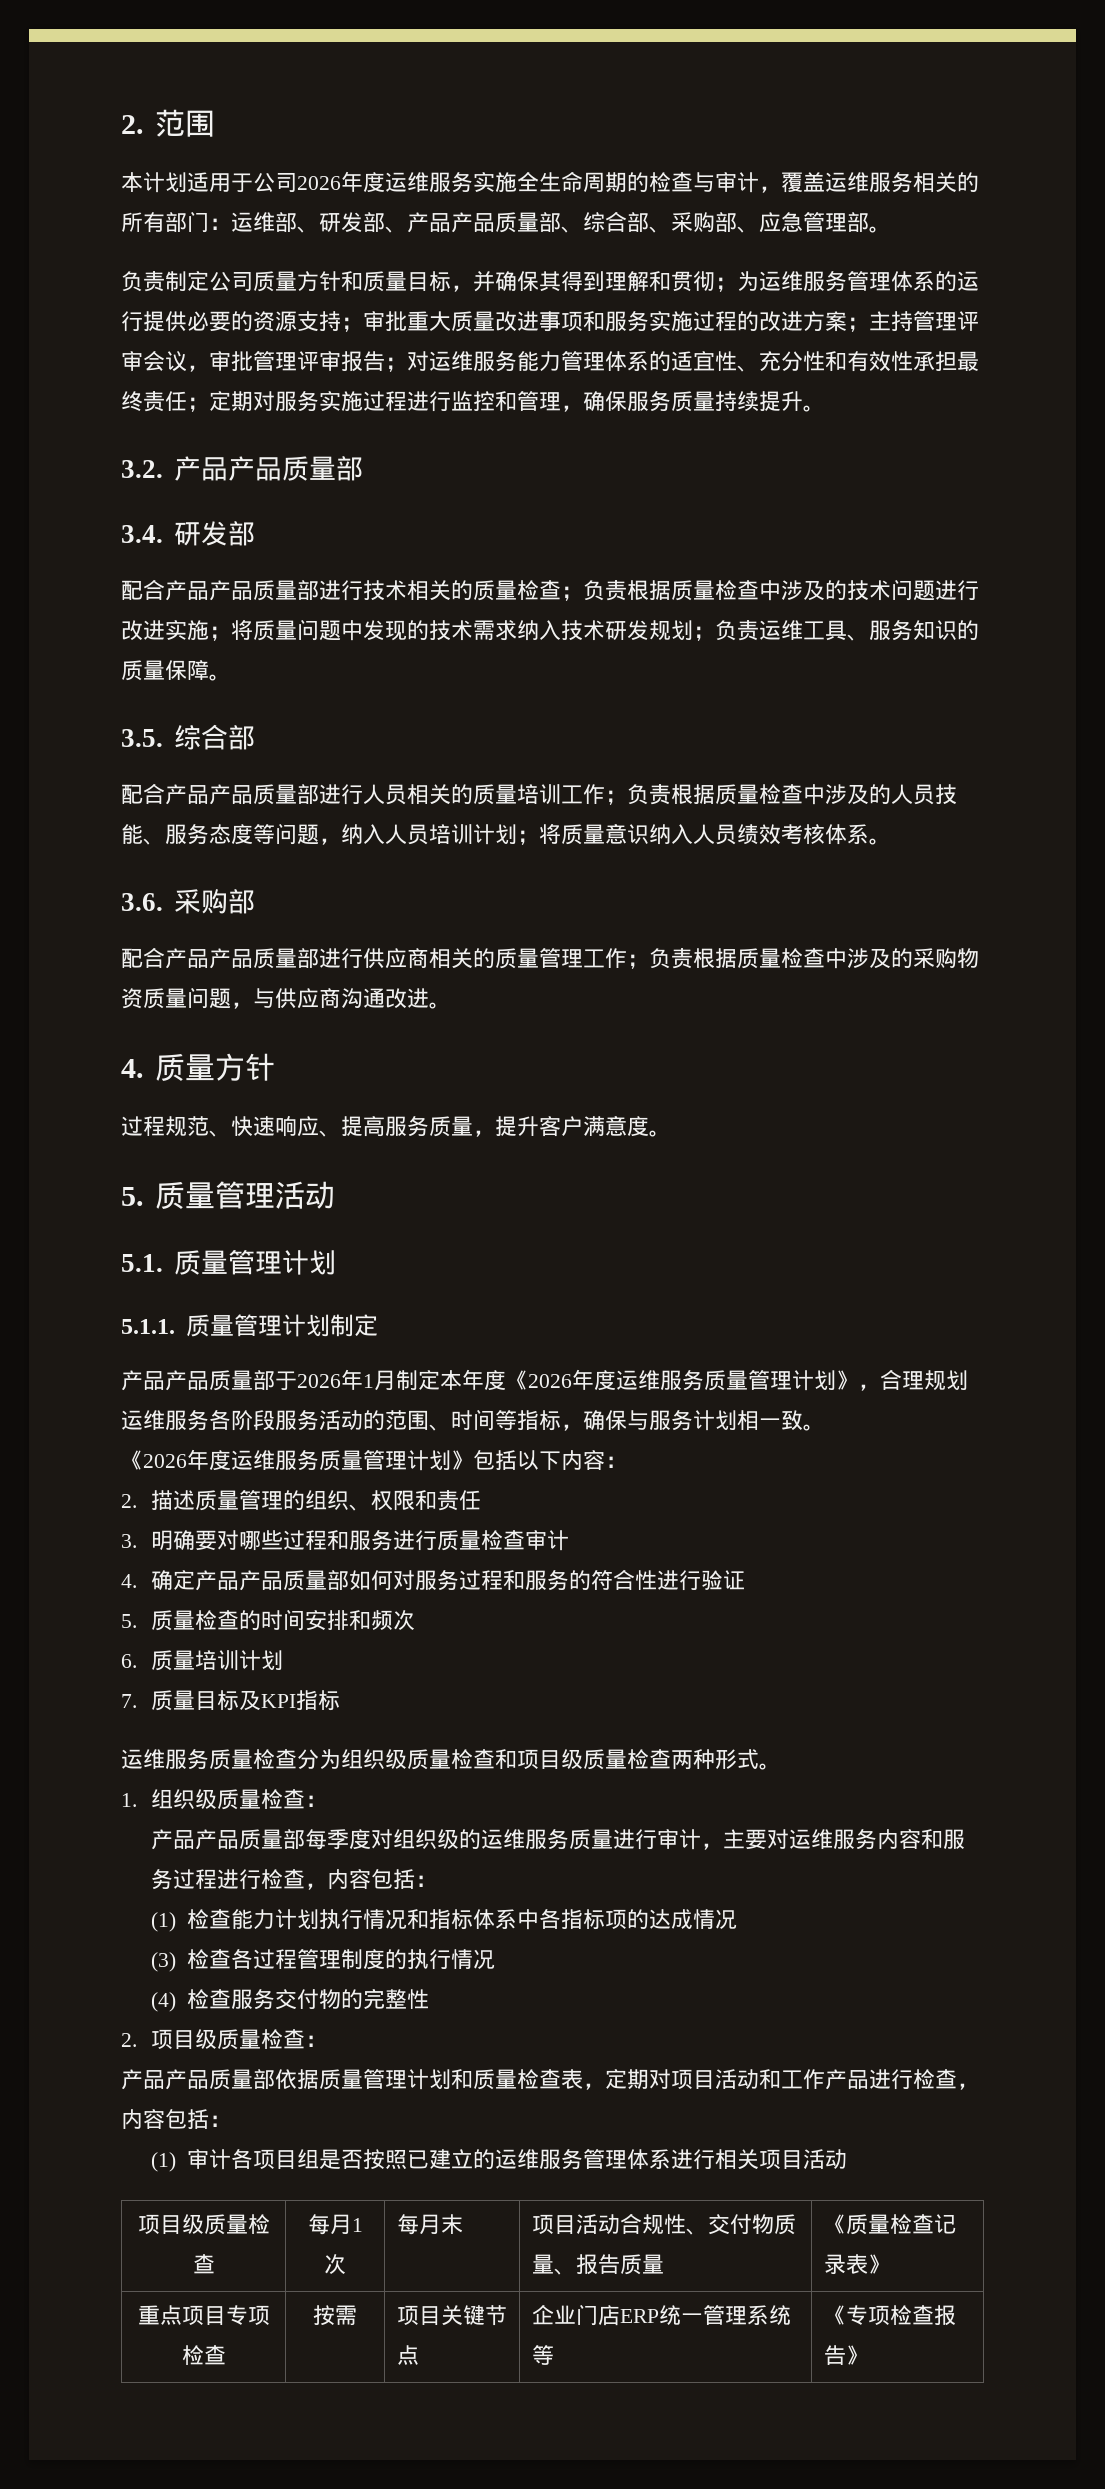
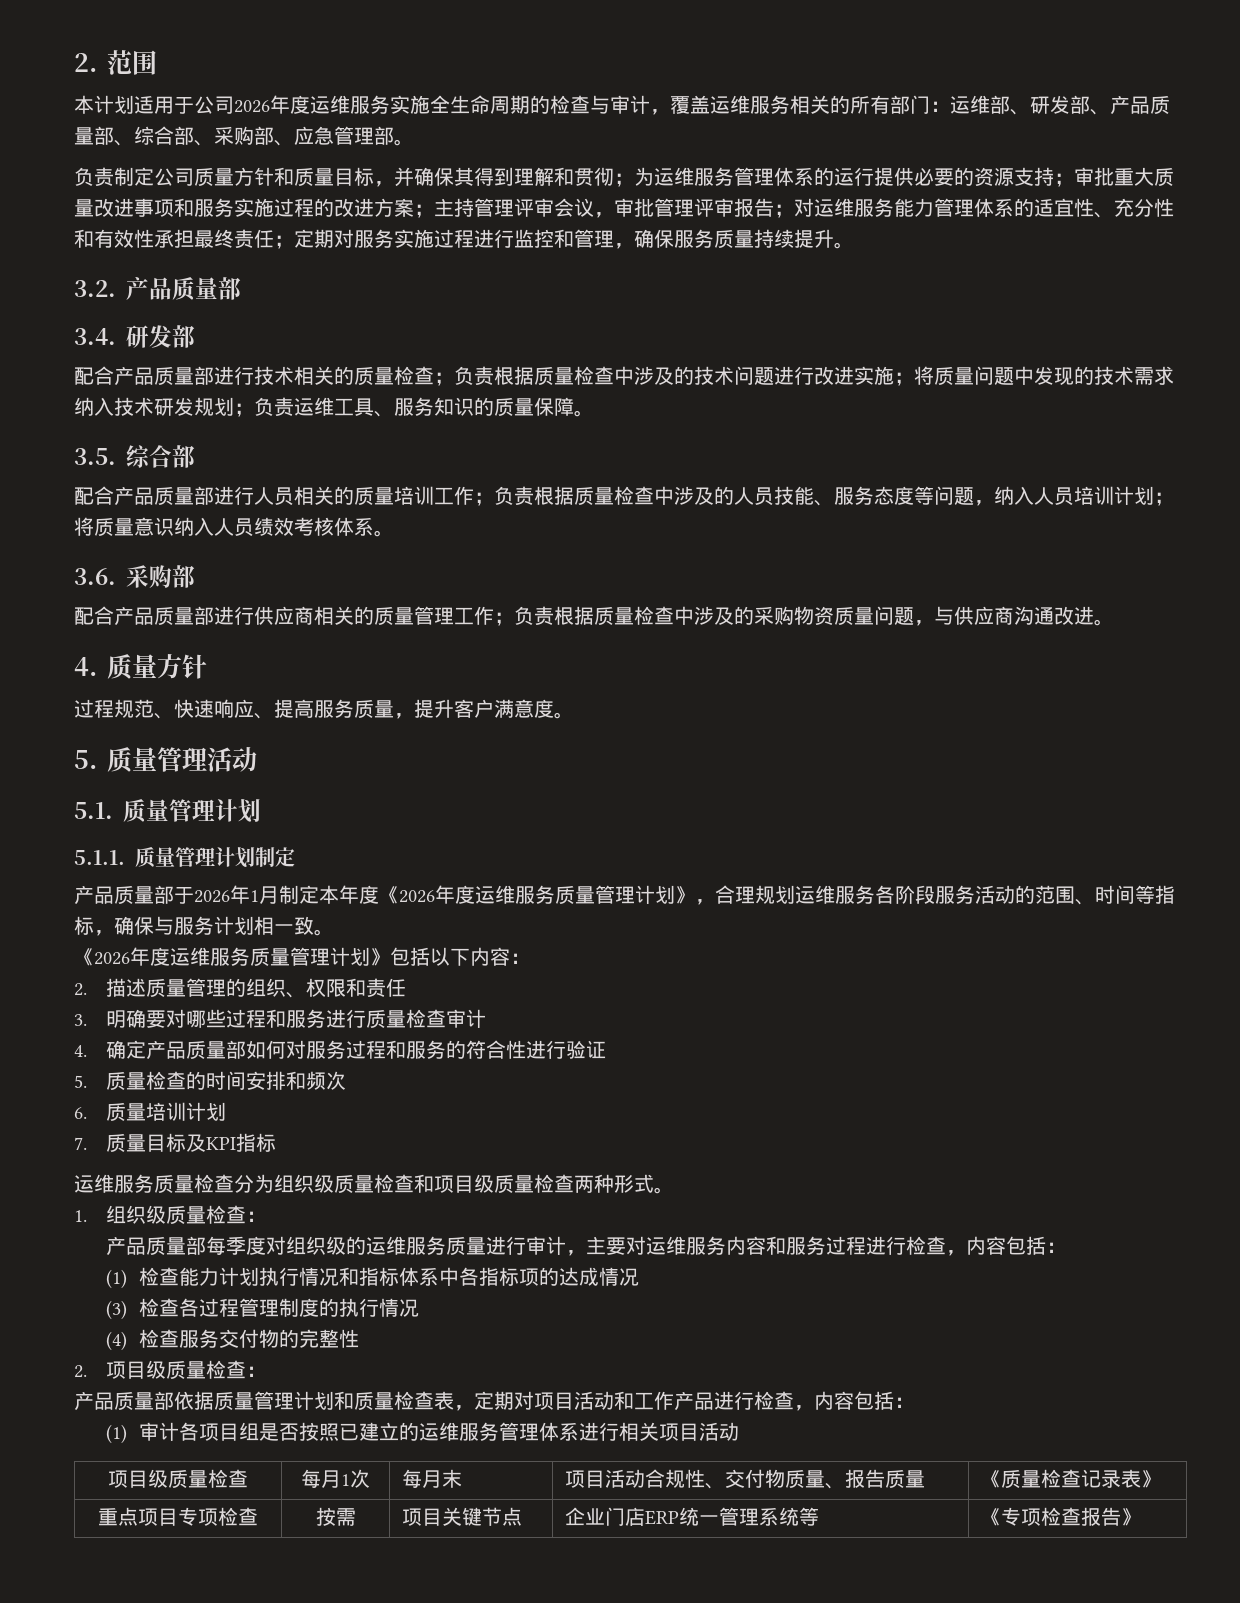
[451,212,495,233] 产品 -> (1150, 105) none
[227,456,282,481] 产品 -> (172, 288) none
[209,580,253,601] 产品 -> (154, 376) none
[209,784,253,805] 产品 -> (154, 496) none
[209,948,253,969] 产品 -> (154, 616) none
[165,1370,209,1391] 产品 -> (114, 895) none
[239,1570,284,1591] 产品 -> (187, 1050) none
[195,1829,240,1850] 产品 -> (147, 1246) none
[165,2069,209,2090] 产品 -> (114, 1401) none

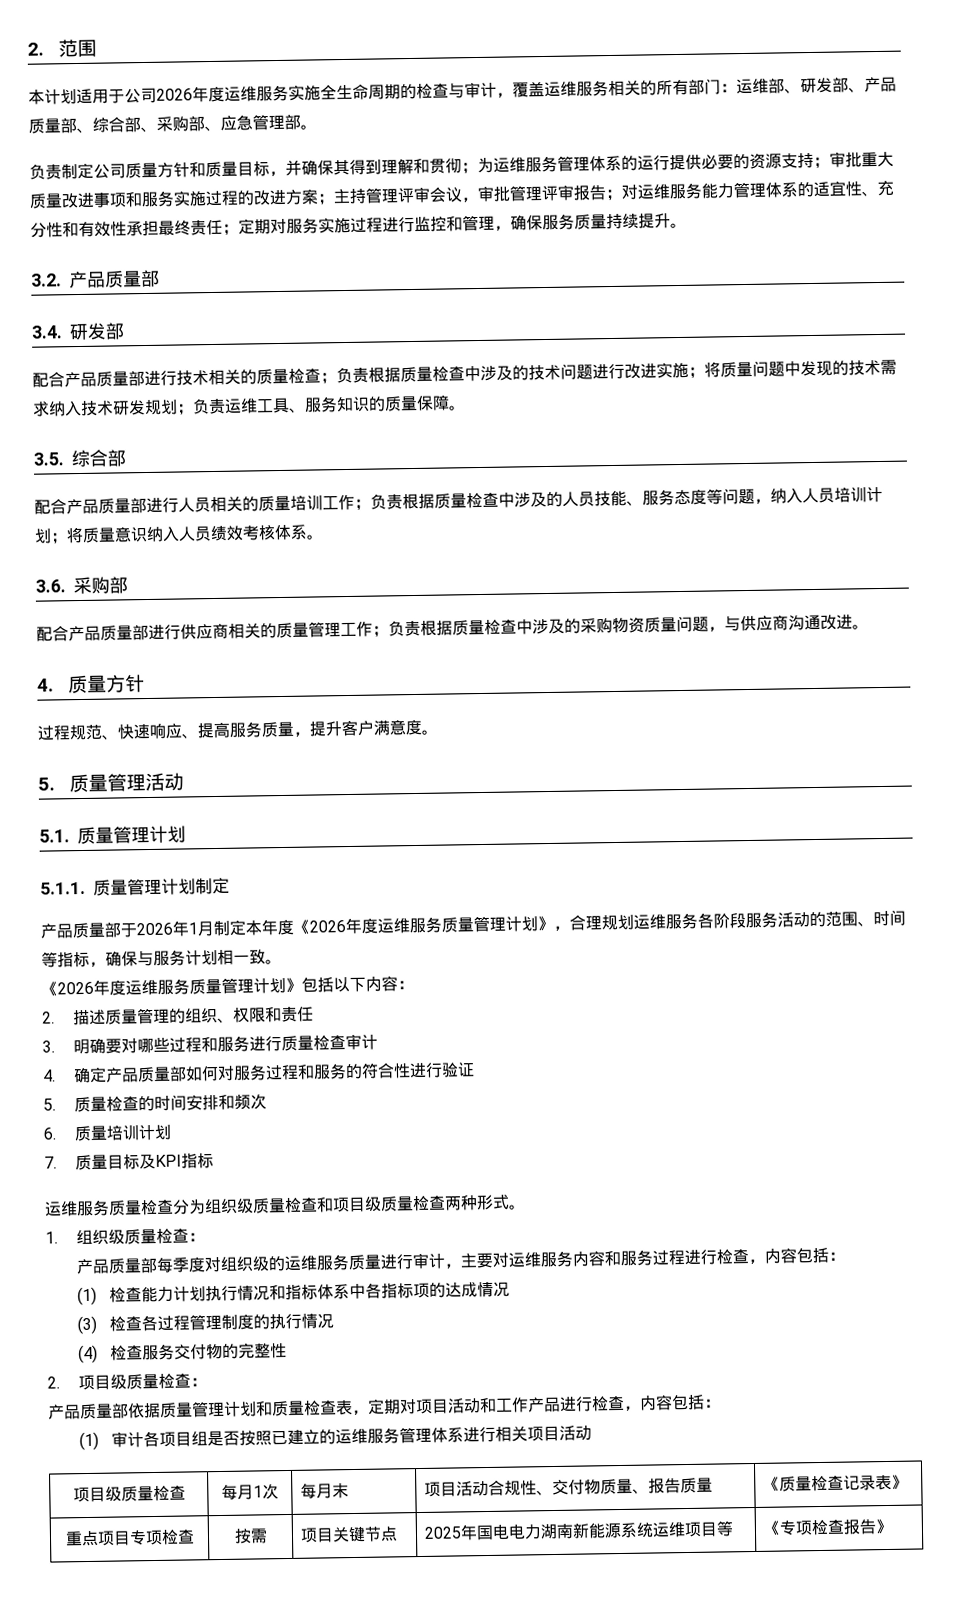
[565,1507,800,1526] 企业门店ERP统一管理系统 -> [424,1521,719,1541] 2025年国电电力湖南新能源系统运维项目

